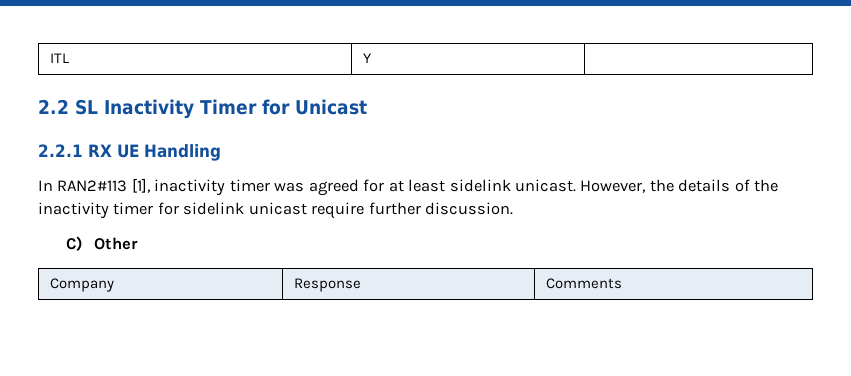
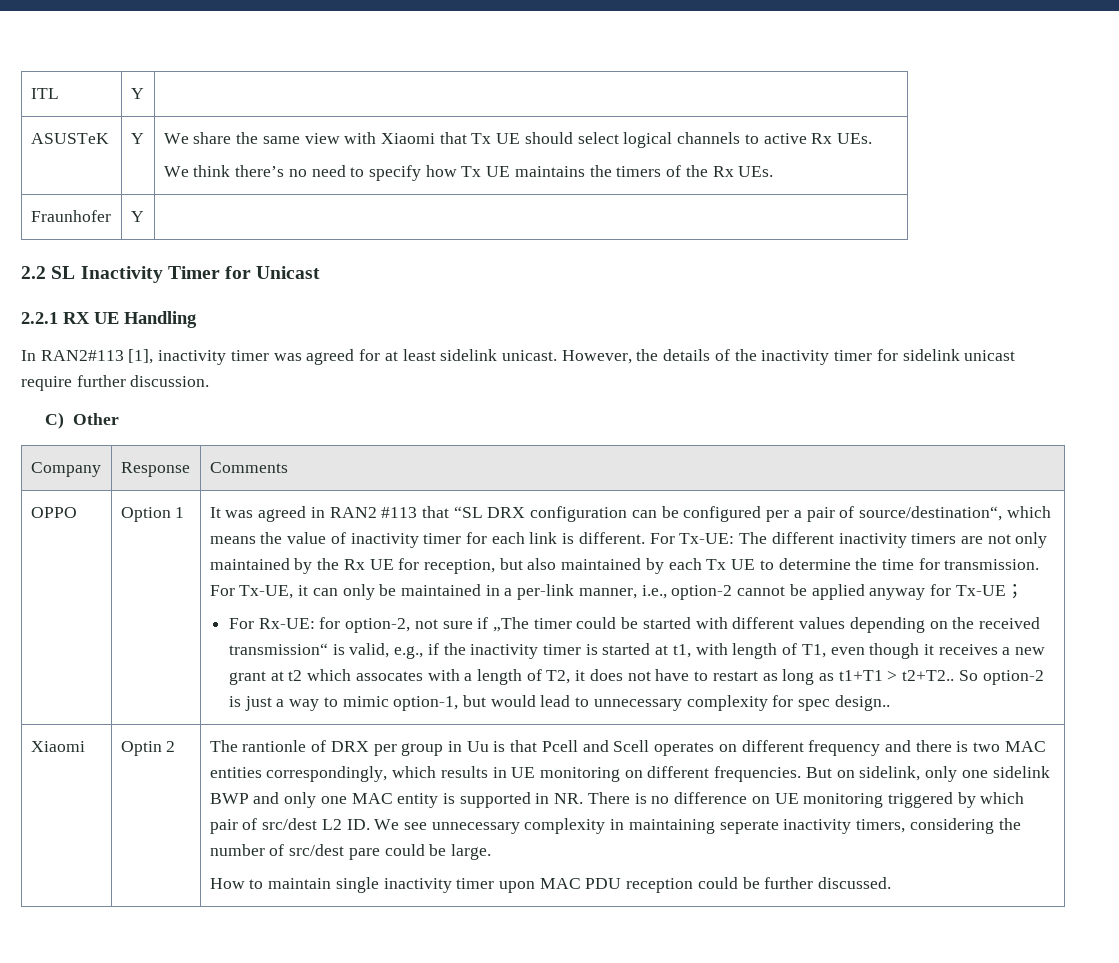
(372, 58) none -> [30,133,109,144] [130,133,144,144] [163,132,872,148] [163,165,774,181] [30,210,111,222] [130,211,144,222] // ASUSTeK | Y | We share the same view with Xiaomi that Tx UE should select logical channels to active Rx UEs. // We think there’s no need to specify how Tx UE maintains the timers of the Rx UEs. // Fraunhofer | Y |
(622, 283) none -> [30,507,77,518] [120,507,185,522] [209,506,1051,522] [209,532,1048,548] [209,558,1040,574] [209,584,1024,600] [228,617,1040,633] [228,643,1046,659] [228,669,1044,685] [228,695,890,711] [30,741,85,752] [120,741,176,756] [209,740,1046,756] [209,766,1050,782] [209,792,1025,808] [209,818,1021,834] [209,844,492,860] [209,877,892,893] // OPPO | Option 1 | It was agreed in RAN2 #113 that “SL DRX configuration can be configured per a pair of source/destination“, which means the value of inactivity timer for each link is different. For Tx-UE: The different inactivity timers are not only maintained by the Rx UE for reception, but also maintained by each Tx UE to determine the time for transmission. For Tx-UE, it can only be maintained in a per-link manner, i.e., option-2 cannot be applied anyway for Tx-UE； // For Rx-UE: for option-2, not sure if „The timer could be started with different values depending on the received transmission“ is valid, e.g., if the inactivity timer is started at t1, with length of T1, even though it receives a new grant at t2 which assocates with a length of T2, it does not have to restart as long as t1+T1 > t2+T2.. So option-2 is just a way to mimic option-1, but would lead to unnecessary complexity for spec design.. // Xiaomi | Optin 2 | The rantionle of DRX per group in Uu is that Pcell and Scell operates on different frequency and there is two MAC entities correspondingly, which results in UE monitoring on different frequencies. But on sidelink, only one sidelink BWP and only one MAC entity is supported in NR. There is no difference on UE monitoring triggered by which pair of src/dest L2 ID. We see unnecessary complexity in maintaining seperate inactivity timers, considering the number of src/dest pare could be large. // How to maintain single inactivity timer upon MAC PDU reception could be further discussed.

